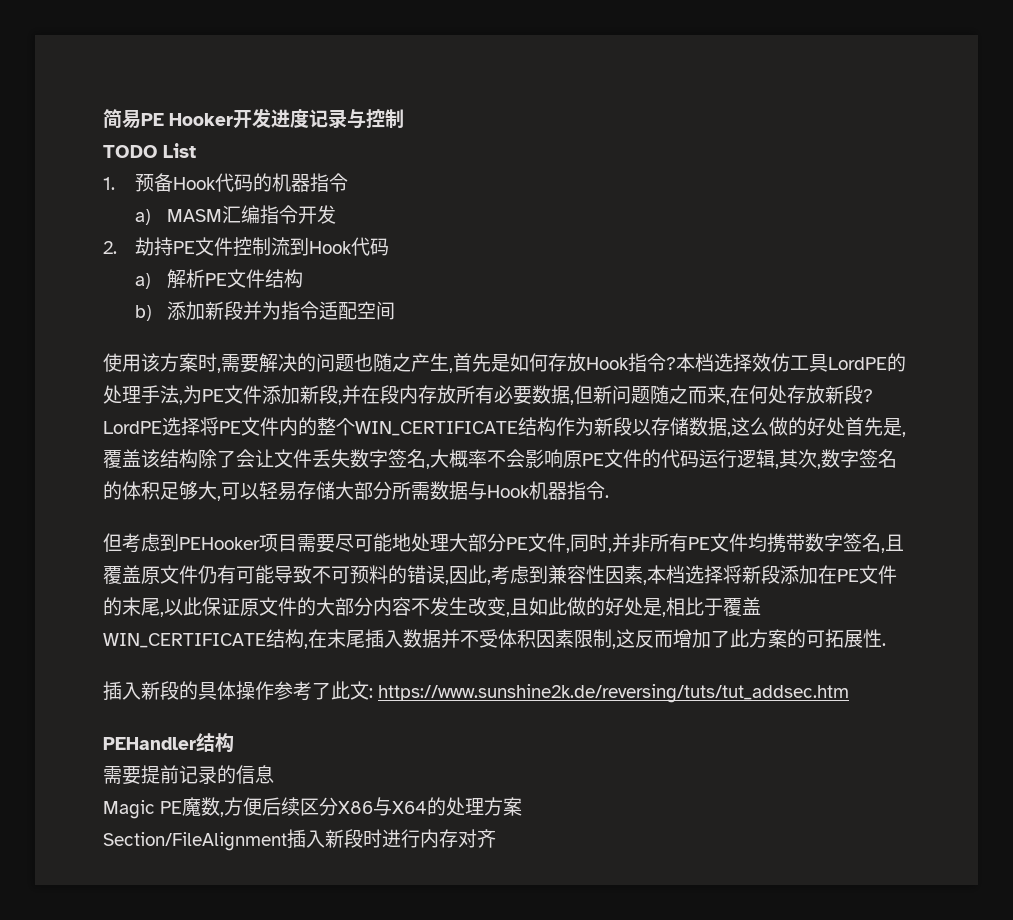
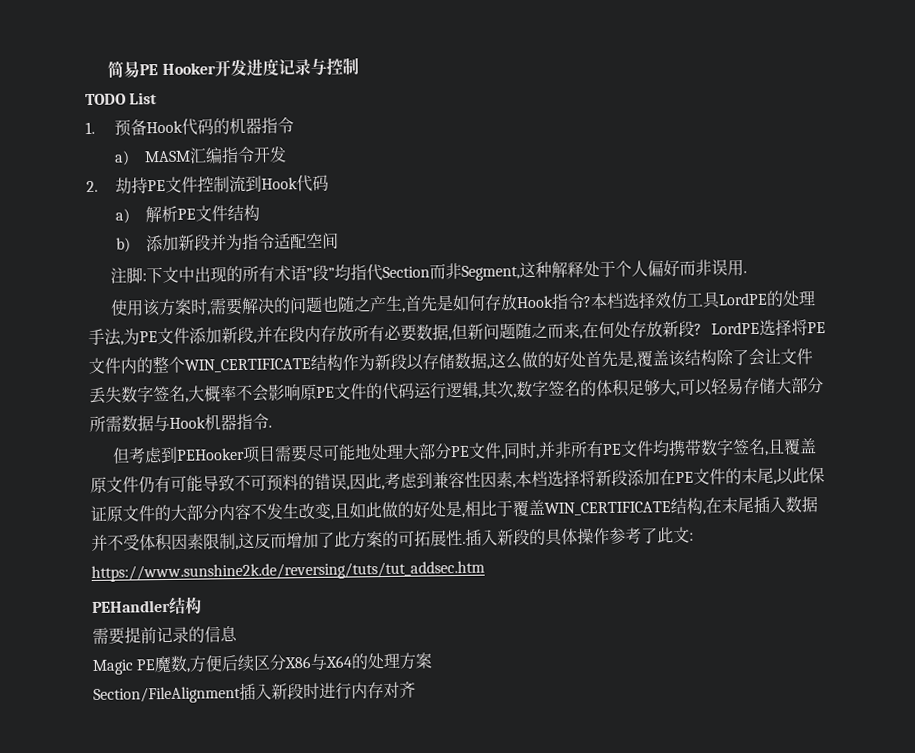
(396, 310) none -> [110,259,748,284] // 注脚:下文中出现的所有术语”段”均指代Section而非Segment,这种解释处于个人偏好而非误用.
(886, 644) // -> (466, 542) none

